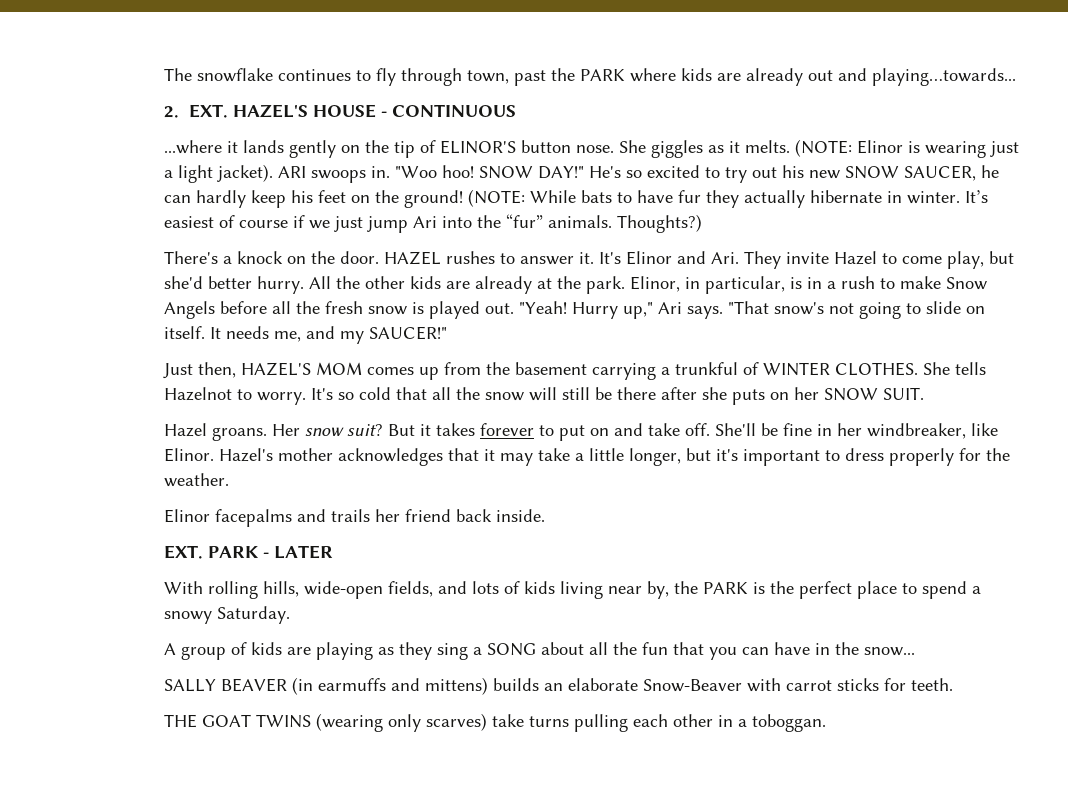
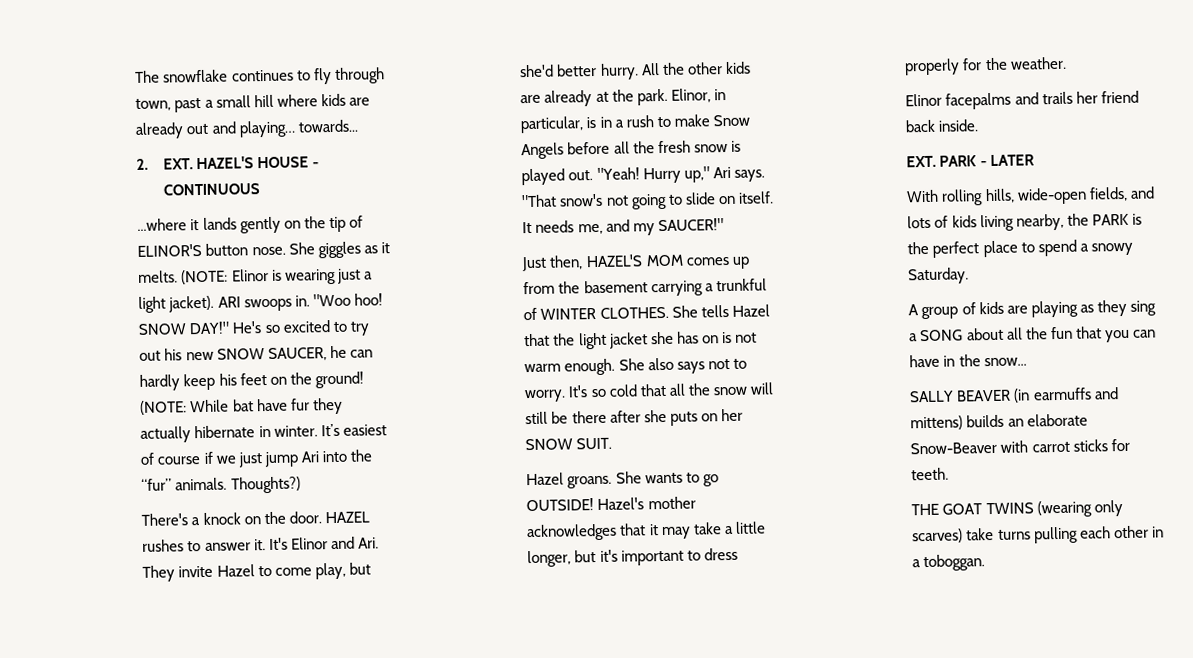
[551,68,626,81] the PARK -> [204,94,274,108] a small hill
[872,68,1017,86] playing…towards... -> [238,119,358,138] playing… towards...
[581,190,633,203] bats to -> [232,399,254,412] bat
[164,387,233,401] Hazelnot -> [731,304,770,317] [524,331,757,350] [524,357,730,376] Hazel that the light jacket she has on is not warm enough. She also says not
[272,423,999,441] [164,448,215,462] Her snow suit? But it takes forever to put on and take off. She'll be fine in her windbreaker, like Elinor. -> [615,471,719,487] [526,498,595,512] She wants to go OUTSIDE!
[608,581,670,599] near by, -> [1015,213,1064,231] nearby,

